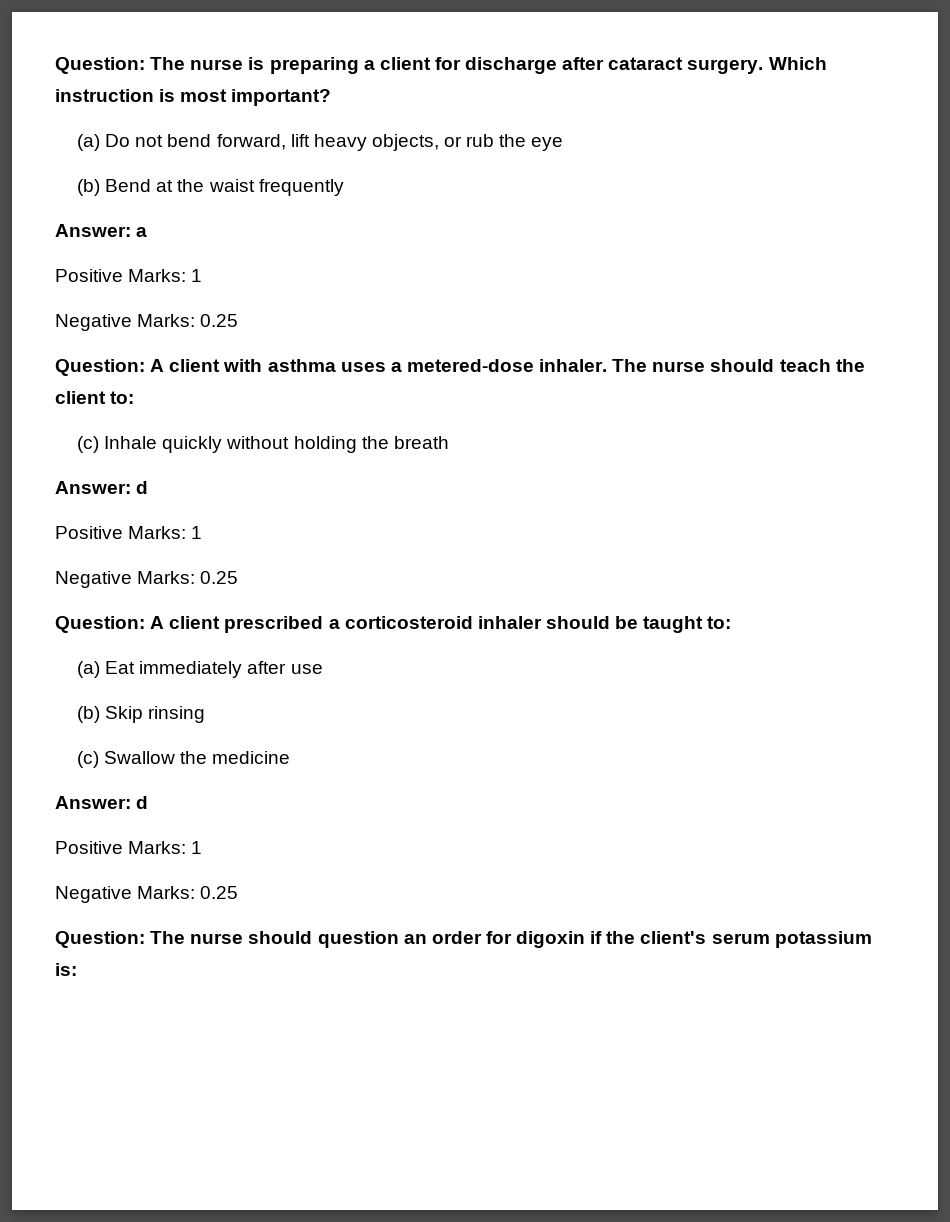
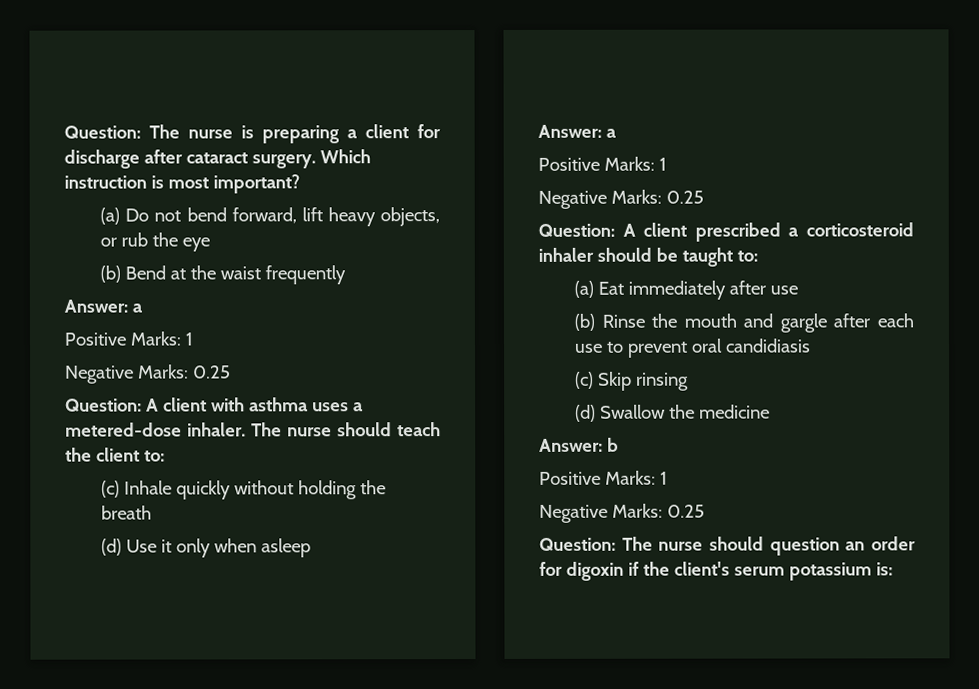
[55,481,149,494] // Answer: d -> [101,538,312,558] [538,124,616,138] // (d) Use it only when asleep // Answer: a
(101, 714) none -> [601,313,914,333] [574,338,812,358] [575,371,595,389] Rinse the mouth and gargle after each use to prevent oral candidiasis // (c)
[77,751,100,768] (c) -> [575,404,597,422] (d)
[136,796,149,809] d -> [606,437,619,452] b

